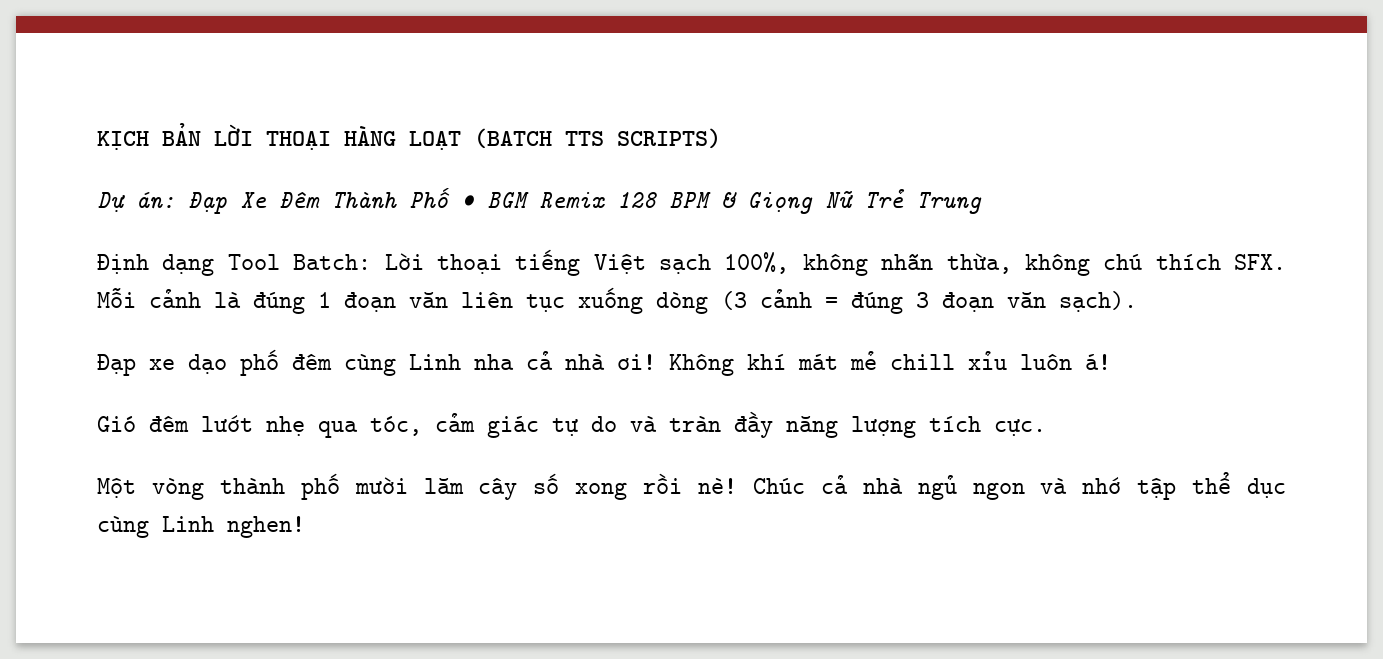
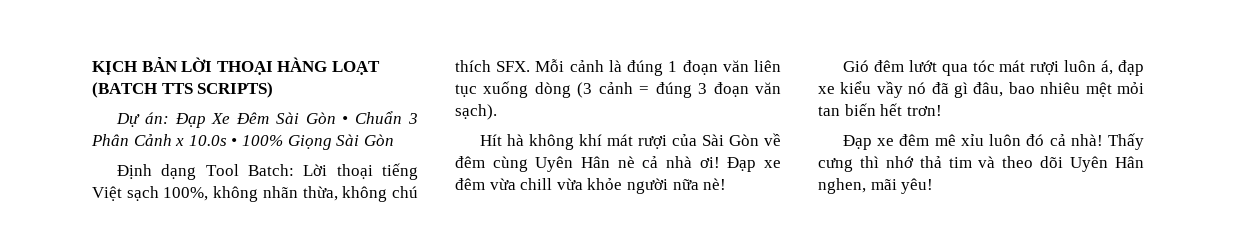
[331,188,982,214] Thành Phố • BGM Remix 128 BPM & Giọng Nữ Trẻ Trung -> [275,111,418,124] [91,134,394,150] Sài Gòn • Chuẩn 3 Phân Cảnh x 10.0s • 100% Giọng Sài Gòn
[97,349,1111,376] [97,411,1046,438] [97,472,1286,500] [97,516,305,538] Đạp xe dạo phố đêm cùng Linh nha cả nhà ơi! Không khí mát mẻ chill xỉu luôn á! // Gió đêm lướt nhẹ qua tóc, cảm giác tự do và tràn đầy năng lượng tích cực. // Một vòng thành phố mười lăm cây số xong rồi nè! Chúc cả nhà ngủ ngon và nhớ tập thể dục cùng Linh nghen! -> [480,133,781,150] [455,156,781,172] [455,178,727,194] [843,60,1144,76] [818,81,1144,98] [818,103,942,116] [843,133,1144,150] [818,156,1144,172] [818,178,934,194] Hít hà không khí mát rượi của Sài Gòn về đêm cùng Uyên Hân nè cả nhà ơi! Đạp xe đêm vừa chill vừa khỏe người nữa nè! // Gió đêm lướt qua tóc mát rượi luôn á, đạp xe kiểu vầy nó đã gì đâu, bao nhiêu mệt mỏi tan biến hết trơn! // Đạp xe đêm mê xỉu luôn đó cả nhà! Thấy cưng thì nhớ thả tim và theo dõi Uyên Hân nghen, mãi yêu!

